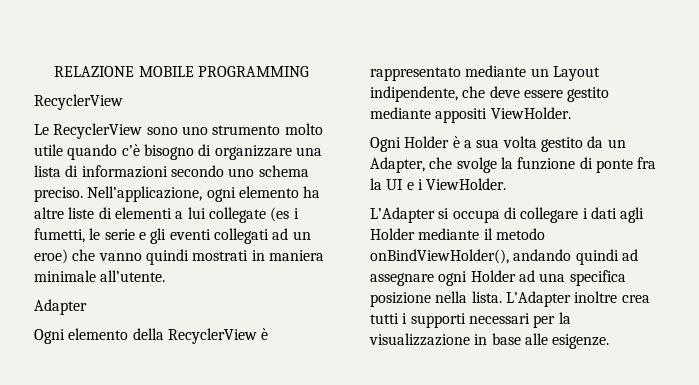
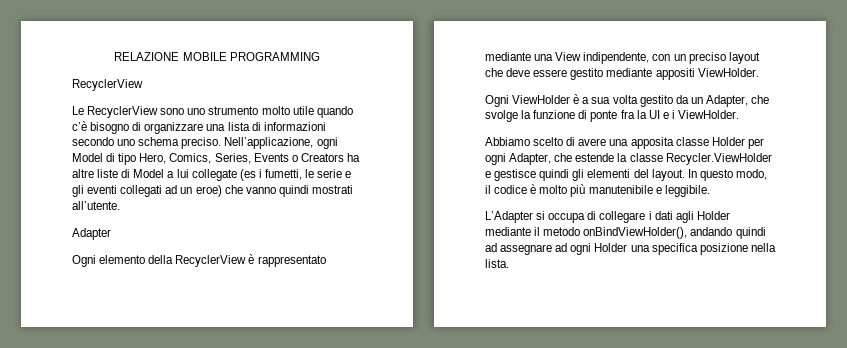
[238,186,299,198] elemento -> [72,153,344,165] Model di tipo Hero, Comics, Series, Events o Creators
[114,207,172,219] elementi -> [133,169,165,178] Model
[251,250,324,261] [34,270,96,282] in maniera minimale -> (353, 189) none
[530,66,600,81] [370,86,458,102] un Layout indipendente, -> [534,52,760,64] una View indipendente, con un preciso layout
[404,136,450,148] Holder -> [512,95,571,104] ViewHolder
(507, 184) none -> [485,137,764,149] [485,153,772,165] [485,169,767,181] [485,184,710,197] // Abbiamo scelto di avere una apposita classe Holder per ogni Adapter, che estende la classe Recycler.ViewHolder e gestisce quindi gli elementi del layout. In questo modo, il codice è molto più manutenibile e leggibile.
(434, 279) none -> [555,243,568,252] ad
[518,270,535,282] ad -> (628, 247) none
[505,291,650,307] [370,312,571,328] [369,333,610,349] L’Adapter inoltre crea tutti i supporti necessari per la visualizzazione in base alle esigenze. -> (509, 263) none

